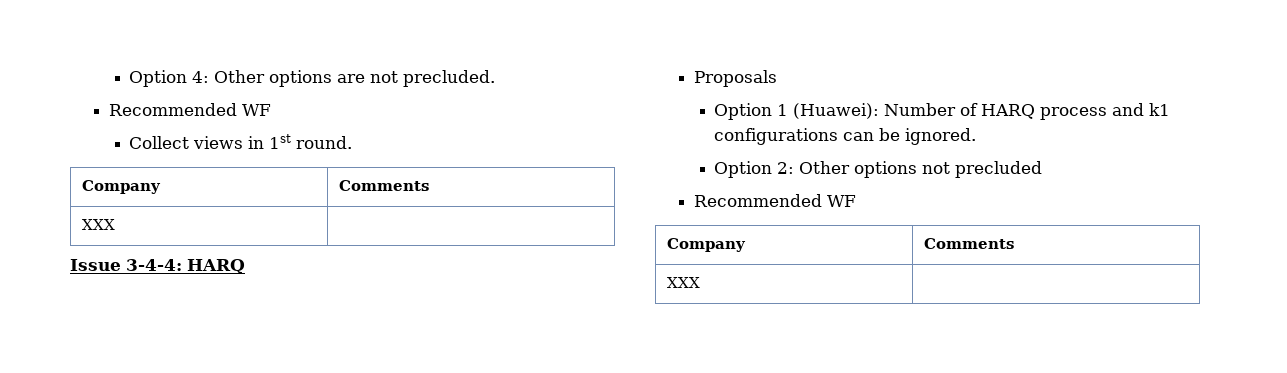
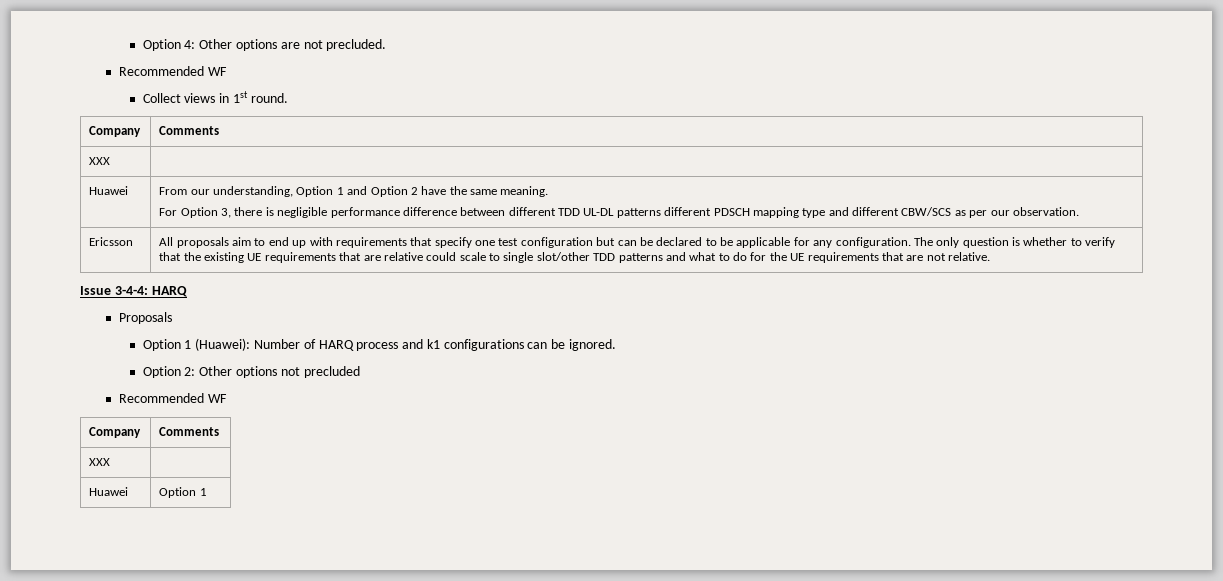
(116, 224) none -> [89,186,129,195] [159,186,549,197] [159,207,1079,218] [89,237,134,246] [159,237,1116,248] [159,252,991,263] // Huawei | From our understanding, Option 1 and Option 2 have the same meaning. // For Option 3, there is negligible performance difference between different TDD UL-DL patterns different PDSCH mapping type and different CBW/SCS as per our observation. // Ericsson | All proposals aim to end up with requirements that specify one test configuration but can be declared to be applicable for any configuration. The only question is whether to verify that the existing UE requirements that are relative could scale to single slot/other TDD patterns and what to do for the UE requirements that are not relative.
(701, 282) none -> [89,487,129,496] [159,487,207,498] // Huawei | Option 1

